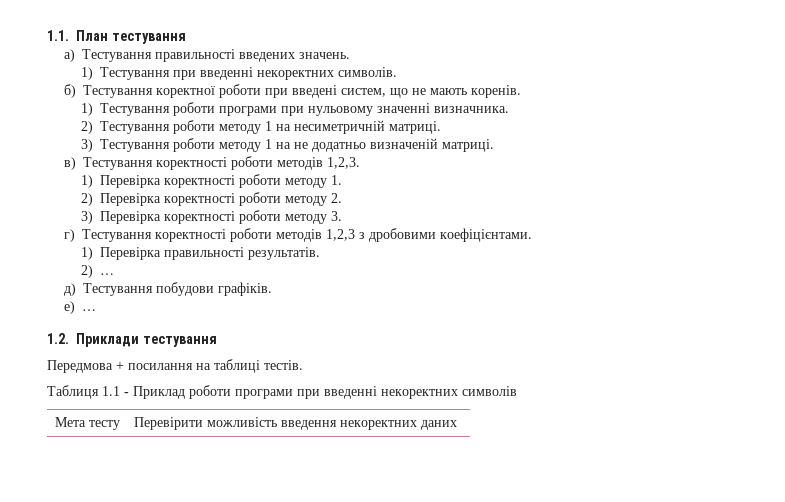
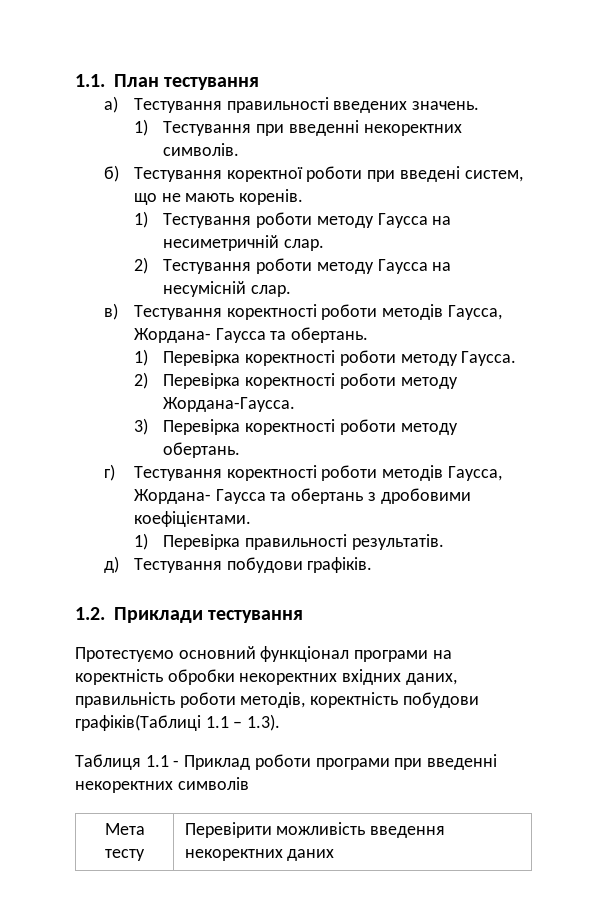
[219,103,510,116] програми при нульовому значенні визначника. -> [316,213,452,228] [163,235,325,251] методу Гаусса на несиметричній слар.
[265,120,442,134] [81,138,495,152] 1 на несиметричній матриці. // 3) Тестування роботи методу 1 на не додатньо визначеній матриці. -> [377,259,452,274] [163,281,292,297] Гаусса на несумісній слар.
[327,157,361,169] 1,2,3. -> [447,305,502,320] [133,327,369,343] Гаусса, Жордана- Гаусса та обертань.
[331,175,343,185] 1. -> [461,351,517,366] Гаусса.
[331,193,343,203] 2. -> [163,397,296,412] Жордана-Гаусса.
[331,211,343,221] 3. -> [163,442,241,458] обертань.
[326,229,356,241] 1,2,3 -> [447,466,502,481] [133,488,364,504] Гаусса, Жордана- Гаусса та обертань
[81,265,115,278] // 2) … -> (444, 542) none
[64,301,97,314] // е) … -> (373, 565) none
[47,359,303,373] Передмова + посилання на таблиці тестів. -> [75,646,452,662] [75,669,457,685] [75,692,479,708] [75,714,281,731] Протестуємо основний функціонал програми на коректність обробки некоректних вхідних даних, правильність роботи методів, коректність побудови графіків(Таблиці 1.1 – 1.3).

